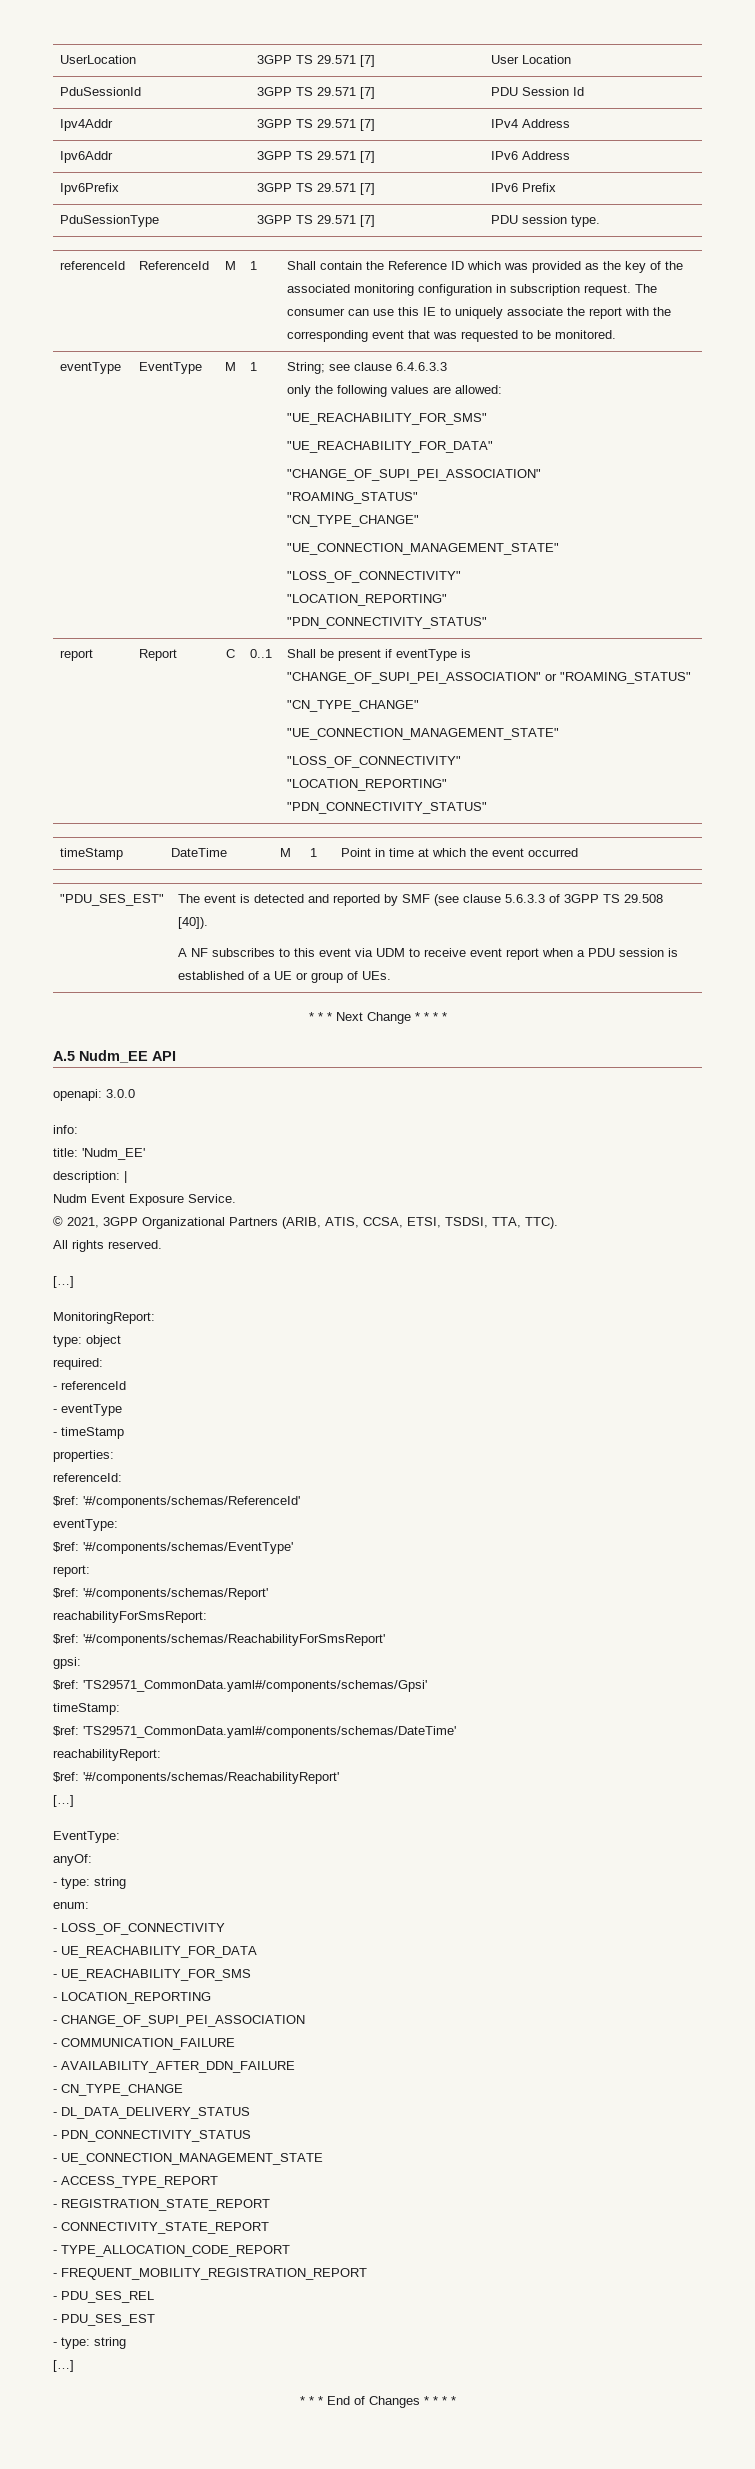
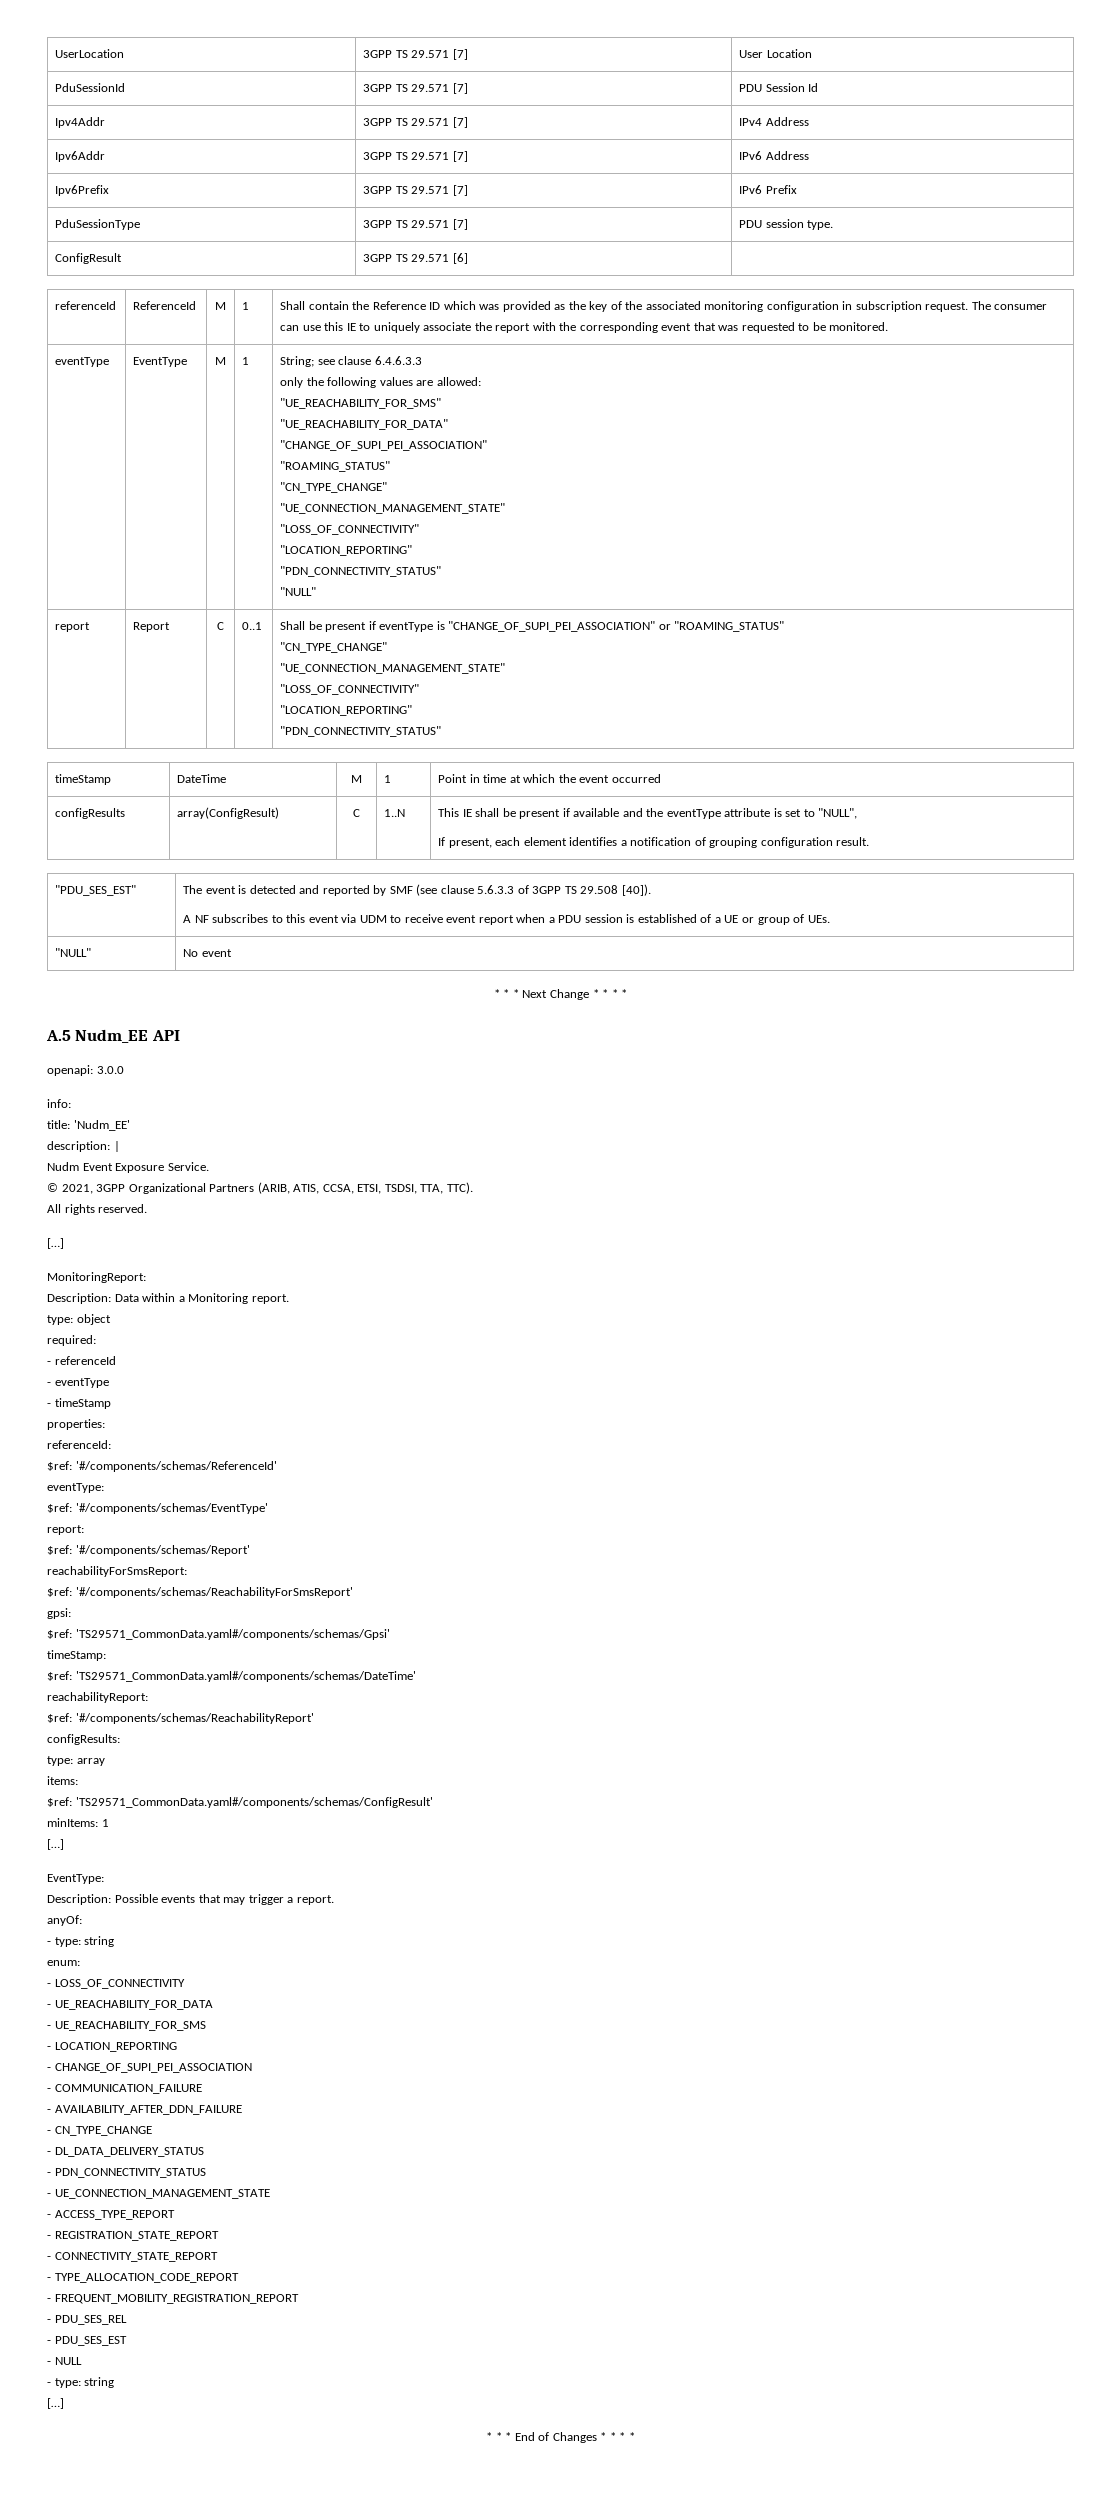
(600, 221) none -> [55,253,123,264] [363,253,468,264] // ConfigResult | 3GPP TS 29.571 [6] |
(487, 623) none -> [280,587,317,596] // "NULL"
(578, 852) none -> [55,808,126,819] [177,807,280,819] [353,809,360,817] [384,809,406,817] [438,808,858,819] [438,837,870,848] // configResults | array(ConfigResult) | C | 1..N | This IE shall be present if available and the eventType attribute is set to "NULL", // If present, each element identifies a notification of grouping configuration result.
(391, 975) none -> [55,948,92,957] [183,949,232,957] // "NULL" | No event
(155, 1318) none -> [47,1293,289,1304] // Description: Data within a Monitoring report.
[53,1795,74,1807] [53,1831,120,1843] […] // EventType: -> [47,1734,120,1745] [47,1756,105,1766] [47,1776,78,1785] [47,1797,433,1808] [47,1818,109,1827] [47,1839,64,1850] [47,1874,104,1884] [47,1894,334,1905] configResults: // type: array // items: // $ref: 'TS29571_CommonData.yaml#/components/schemas/ConfigResult' // minItems: 1 // […] // EventType: // Description: Possible events that may trigger a report.
(155, 2320) none -> [47,2357,82,2365] // - NULL

